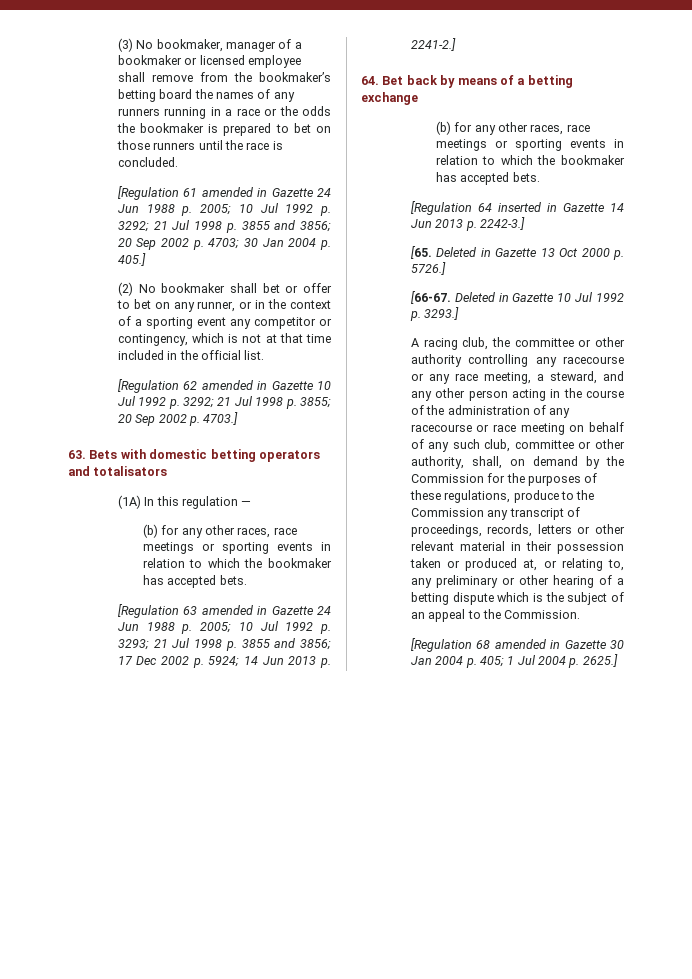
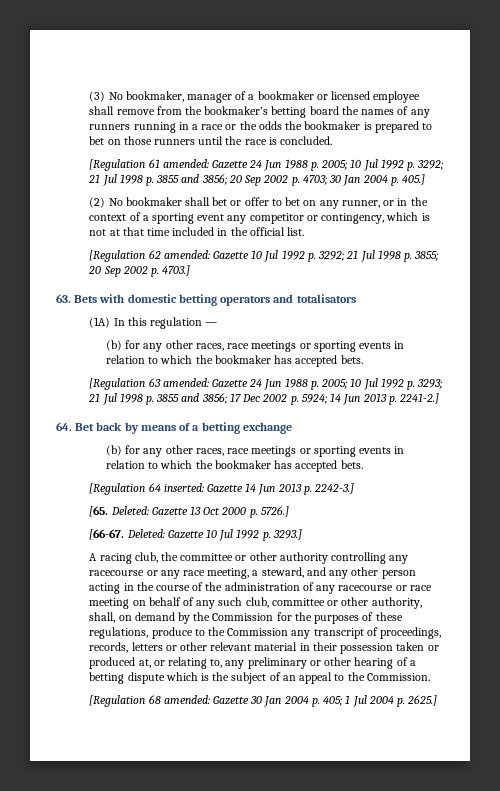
[201,187,268,197] amended in -> [162,159,209,168] amended:
[201,380,268,390] amended in -> [163,250,210,259] amended:
[201,605,268,615] amended in -> [162,378,209,387] amended:
[497,202,557,212] inserted in -> [163,483,204,492] inserted:
[436,247,491,257] Deleted in -> [110,506,149,515] Deleted:
[454,292,509,302] Deleted in -> [126,529,165,538] Deleted:
[494,639,561,649] amended in -> [163,695,210,704] amended:

